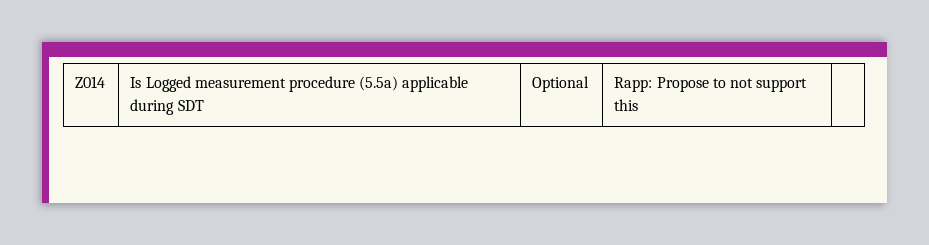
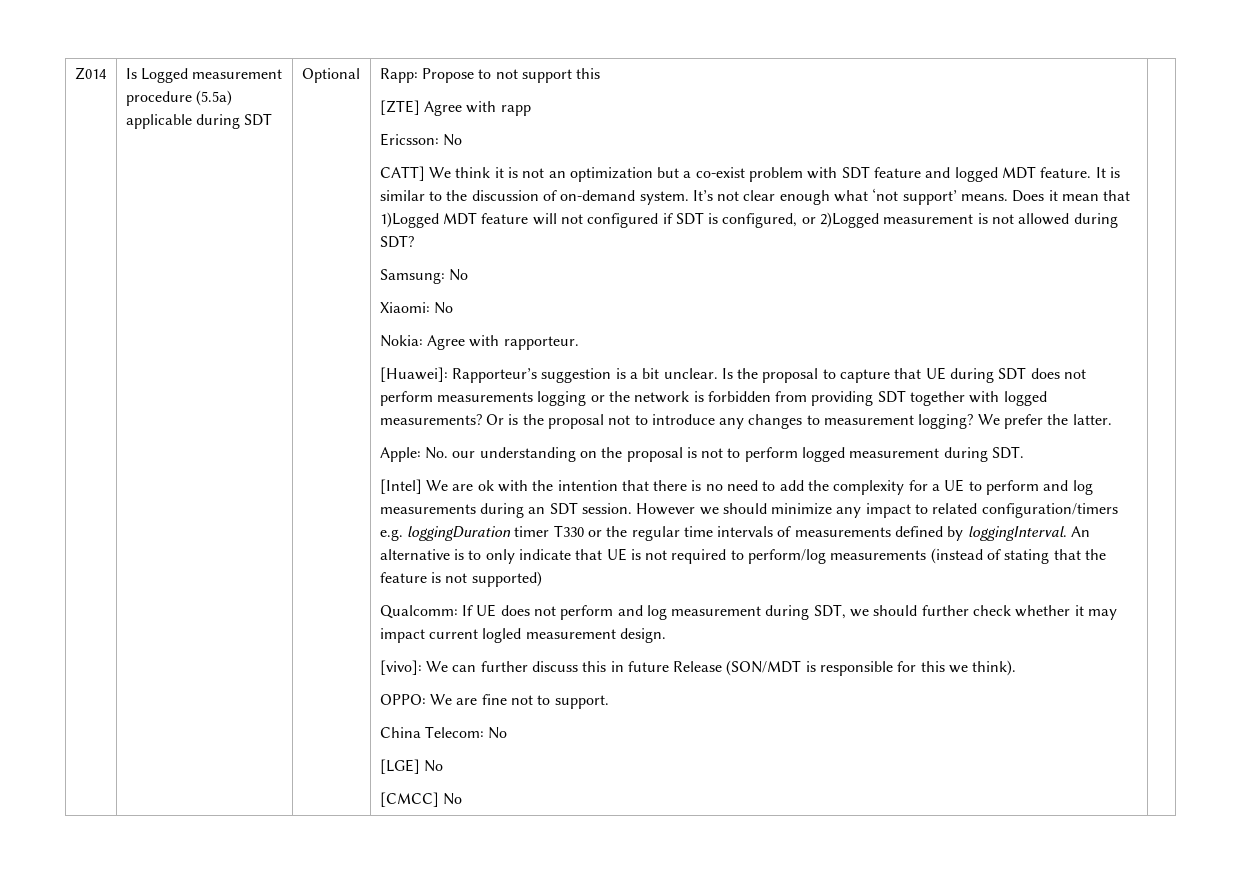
(639, 105) none -> [379,100,531,116] [379,133,462,146] [379,166,1121,182] [379,188,1131,205] [379,212,1118,228] [379,235,414,248] [379,269,468,284] [379,302,453,314] [379,335,579,350] [379,367,1087,383] [379,390,1047,406] [379,414,1112,429] [379,446,1025,462] [379,479,1093,495] [379,502,1118,518] [379,525,1091,541] [379,548,1107,564] [379,571,542,587] [379,604,1118,620] [379,628,666,643] [379,660,1017,676] [379,694,609,709] [379,726,508,739] [379,759,443,774] [379,792,462,807] // [ZTE] Agree with rapp // Ericsson: No // CATT] We think it is not an optimization but a co-exist problem with SDT feature and logged MDT feature. It is similar to the discussion of on-demand system. It’s not clear enough what ‘not support’ means. Does it mean that 1)Logged MDT feature will not configured if SDT is configured, or 2)Logged measurement is not allowed during SDT? // Samsung: No // Xiaomi: No // Nokia: Agree with rapporteur. // [Huawei]: Rapporteur’s suggestion is a bit unclear. Is the proposal to capture that UE during SDT does not perform measurements logging or the network is forbidden from providing SDT together with logged measurements? Or is the proposal not to introduce any changes to measurement logging? We prefer the latter. // Apple: No. our understanding on the proposal is not to perform logged measurement during SDT. // [Intel] We are ok with the intention that there is no need to add the complexity for a UE to perform and log measurements during an SDT session. However we should minimize any impact to related configuration/timers e.g. loggingDuration timer T330 or the regular time intervals of measurements defined by loggingInterval. An alternative is to only indicate that UE is not required to perform/log measurements (instead of stating that the feature is not supported) // Qualcomm: If UE does not perform and log measurement during SDT, we should further check whether it may impact current logled measurement design. // [vivo]: We can further discuss this in future Release (SON/MDT is responsible for this we think). // OPPO: We are fine not to support. // China Telecom: No // [LGE] No // [CMCC] No

